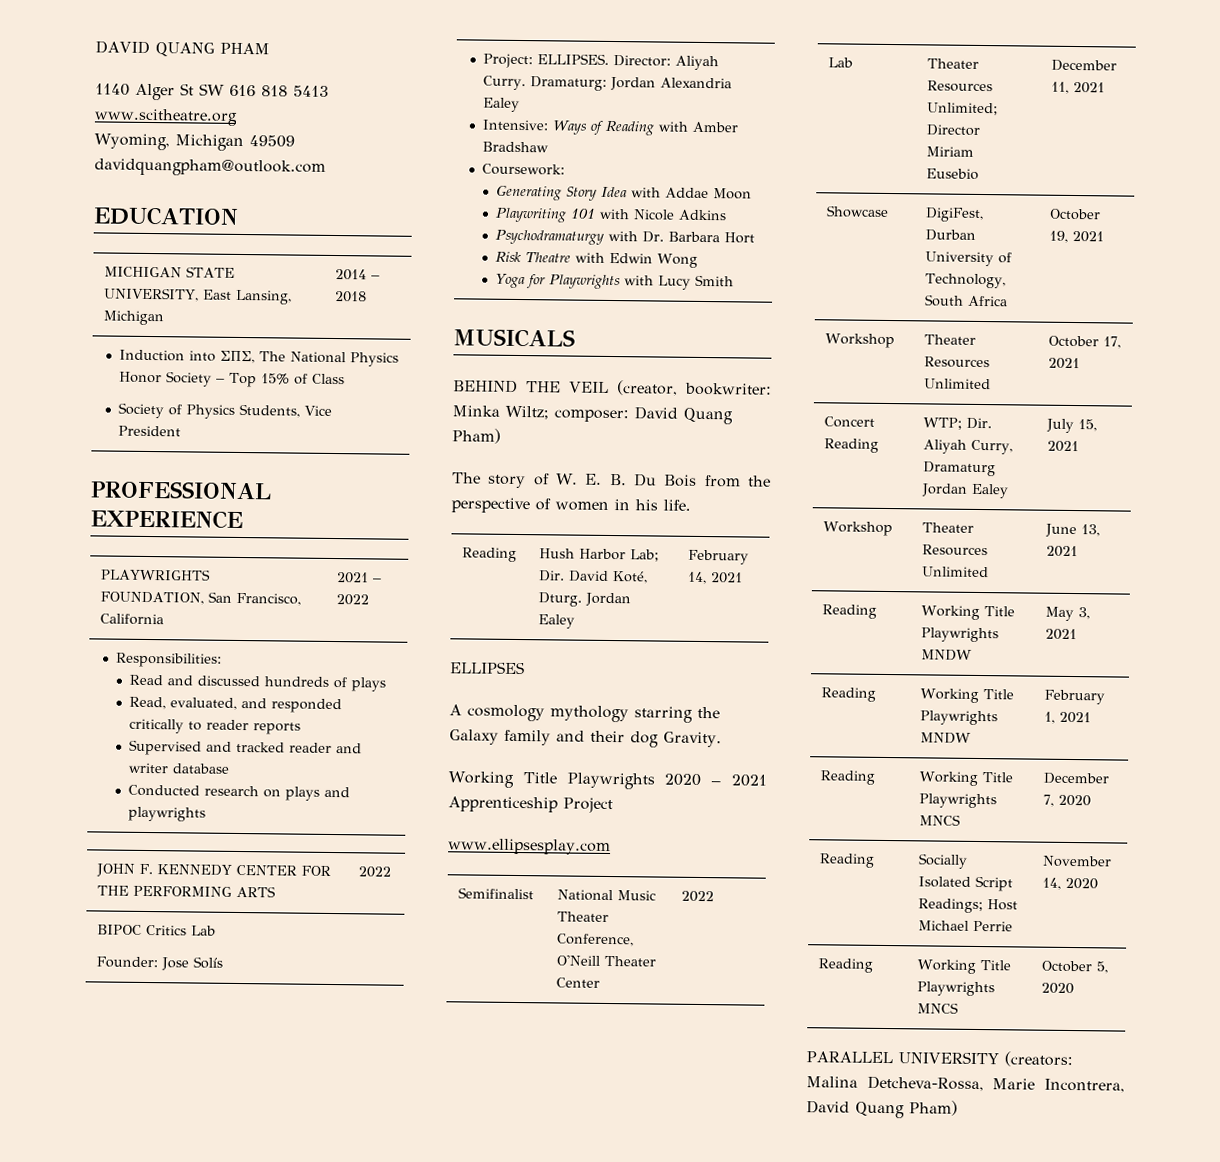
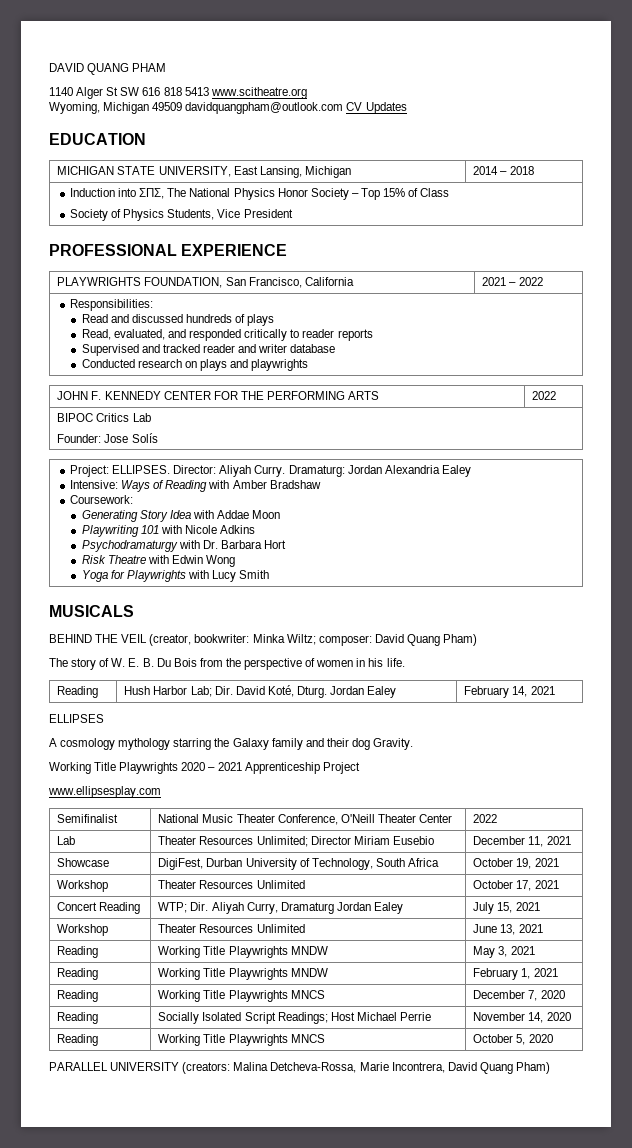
(326, 167) none -> [346,102,407,114] CV Updates

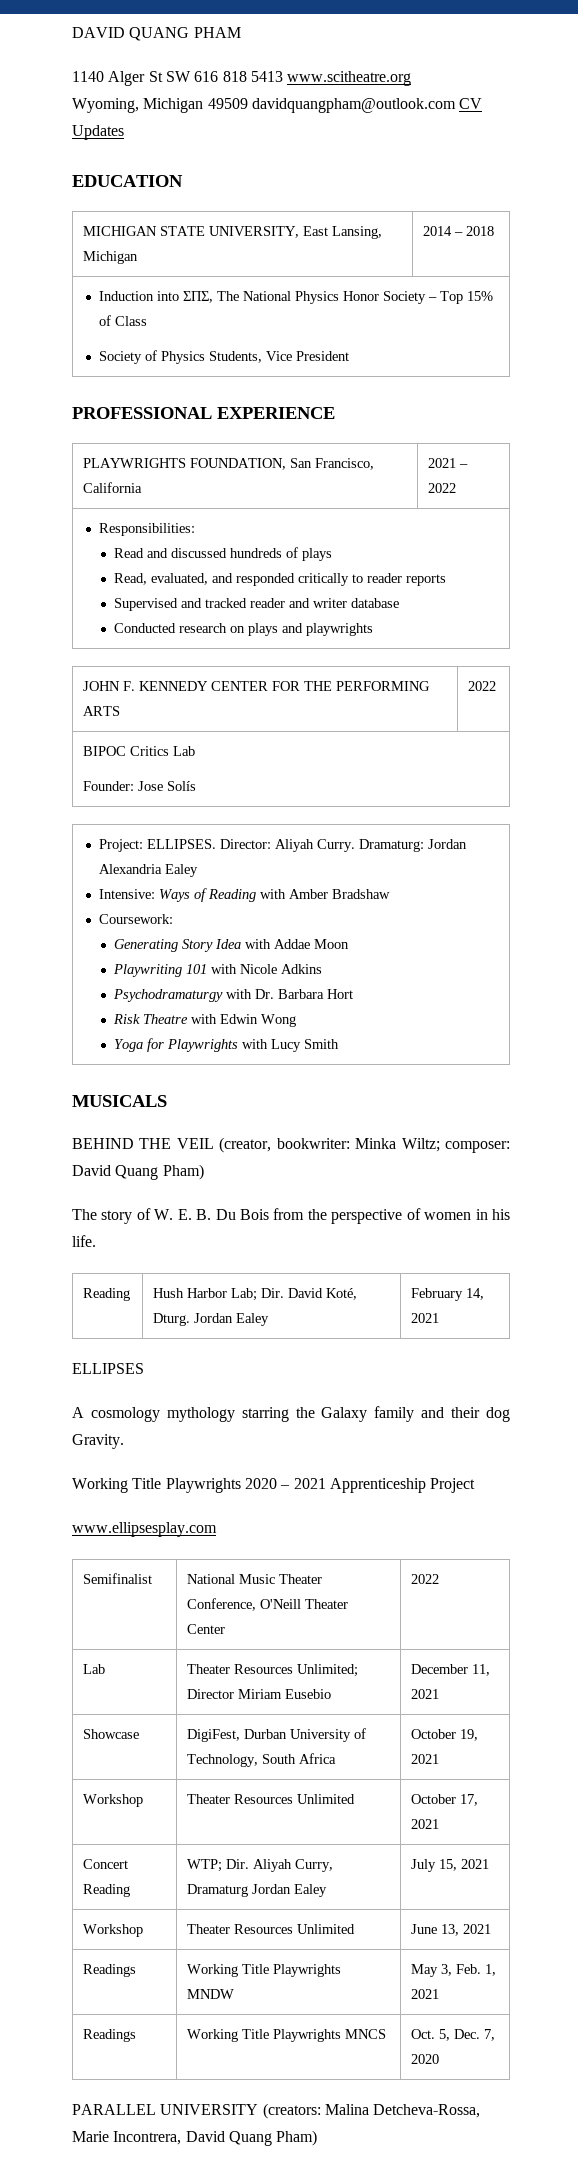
[57,946,99,958] Reading -> [83,1964,137,1977] Readings
[510,946,535,955] [57,968,99,980] [158,968,328,980] [473,968,519,980] 2021 // Reading | Working Title Playwrights MNDW | February -> [456,1964,482,1974] Feb.
[57,990,99,1002] [158,990,325,1002] [473,990,526,999] Reading | Working Title Playwrights MNCS | December -> [83,2029,137,2042] [187,2029,387,2042] [411,2029,481,2041] Readings | Working Title Playwrights MNCS | Oct. 5, Dec.
[57,1012,99,1024] [158,1012,431,1024] [473,1012,571,1023] [57,1034,99,1046] [158,1034,325,1046] [473,1034,553,1045] // Reading | Socially Isolated Script Readings; Host Michael Perrie | November 14, 2020 // Reading | Working Title Playwrights MNCS | October 5, 2020 -> (440, 2059) none

